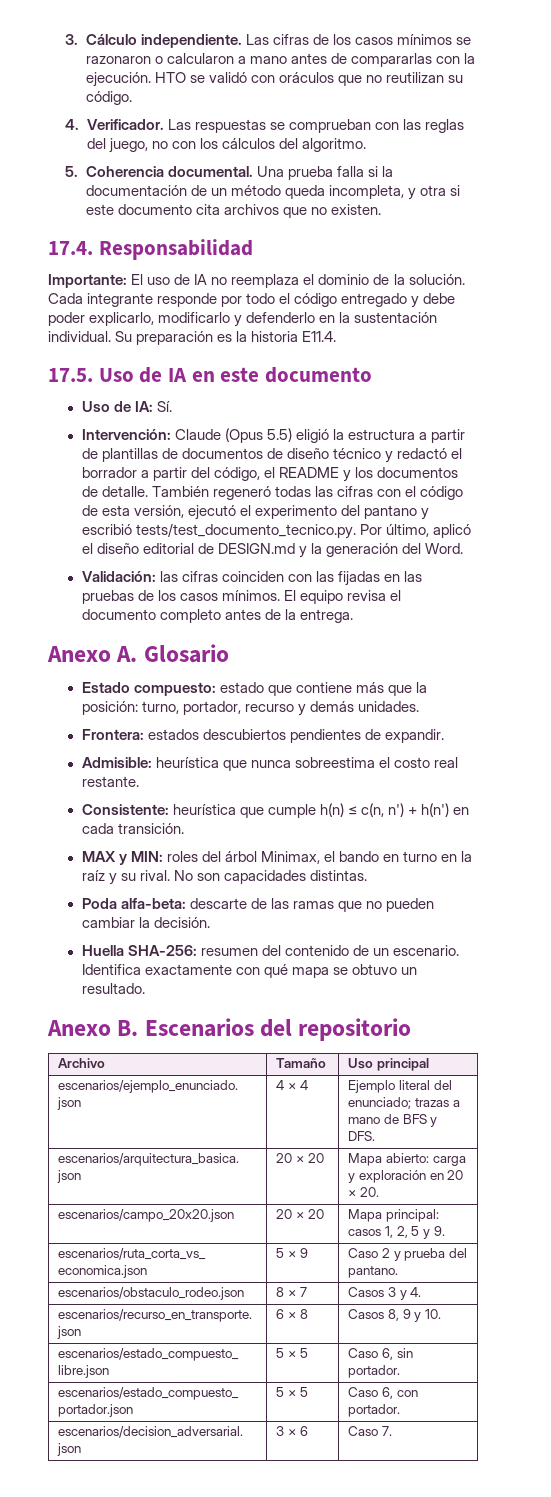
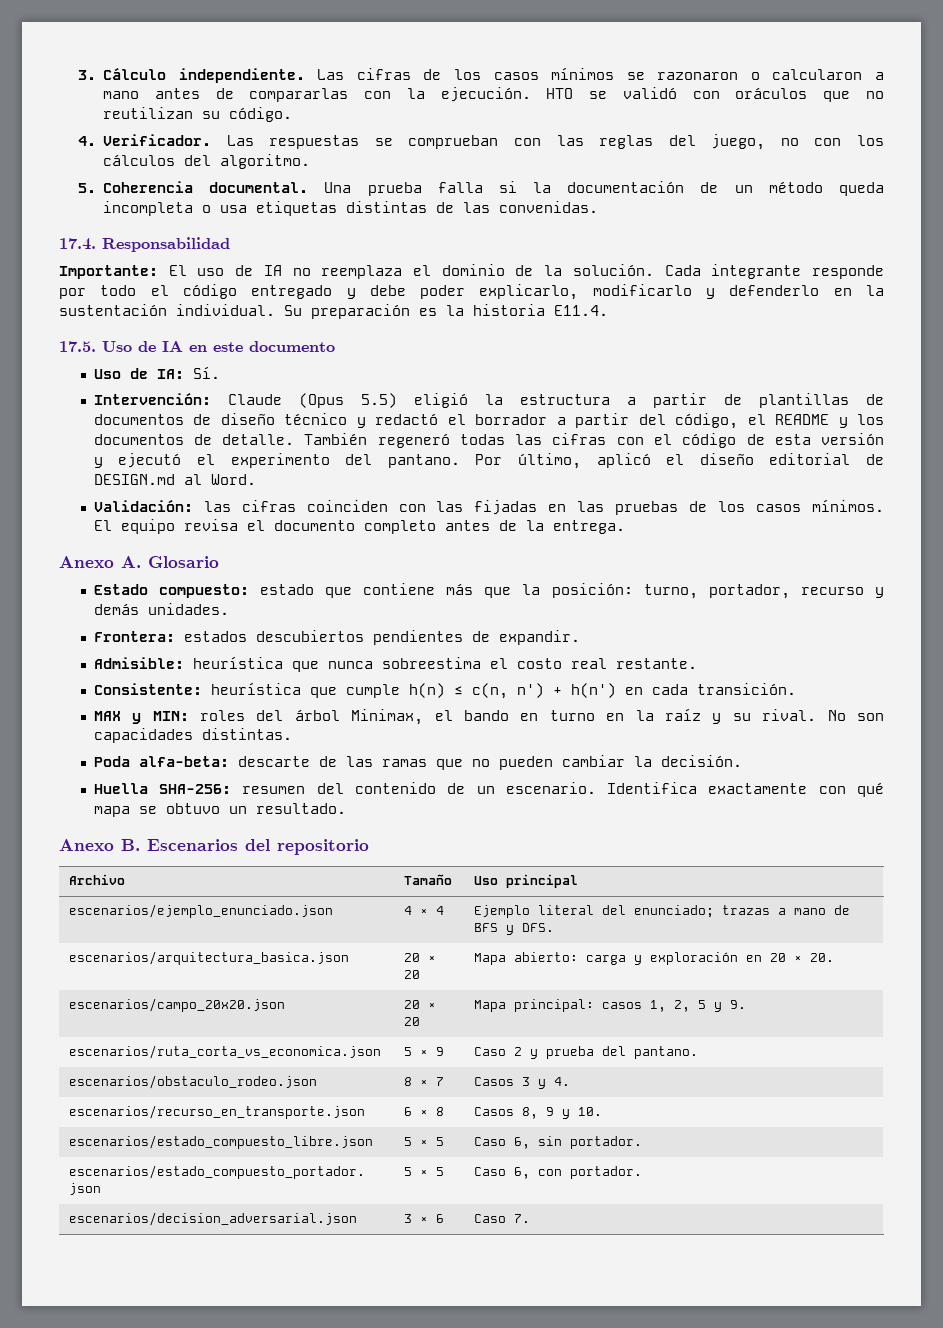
[329,185,461,200] [85,204,382,218] incompleta, y otra si este documento cita archivos que no existen. -> [103,201,599,216] incompleta o usa etiquetas distintas de las convenidas.
[133,505,184,518] versión, -> [820,433,884,445] [93,457,103,468] versión y
[364,505,430,520] [81,523,356,539] pantano y escribió tests/test_documento_tecnico.py. -> [387,454,460,468] pantano.
[299,543,422,558] y la generación del -> [183,474,202,485] al

